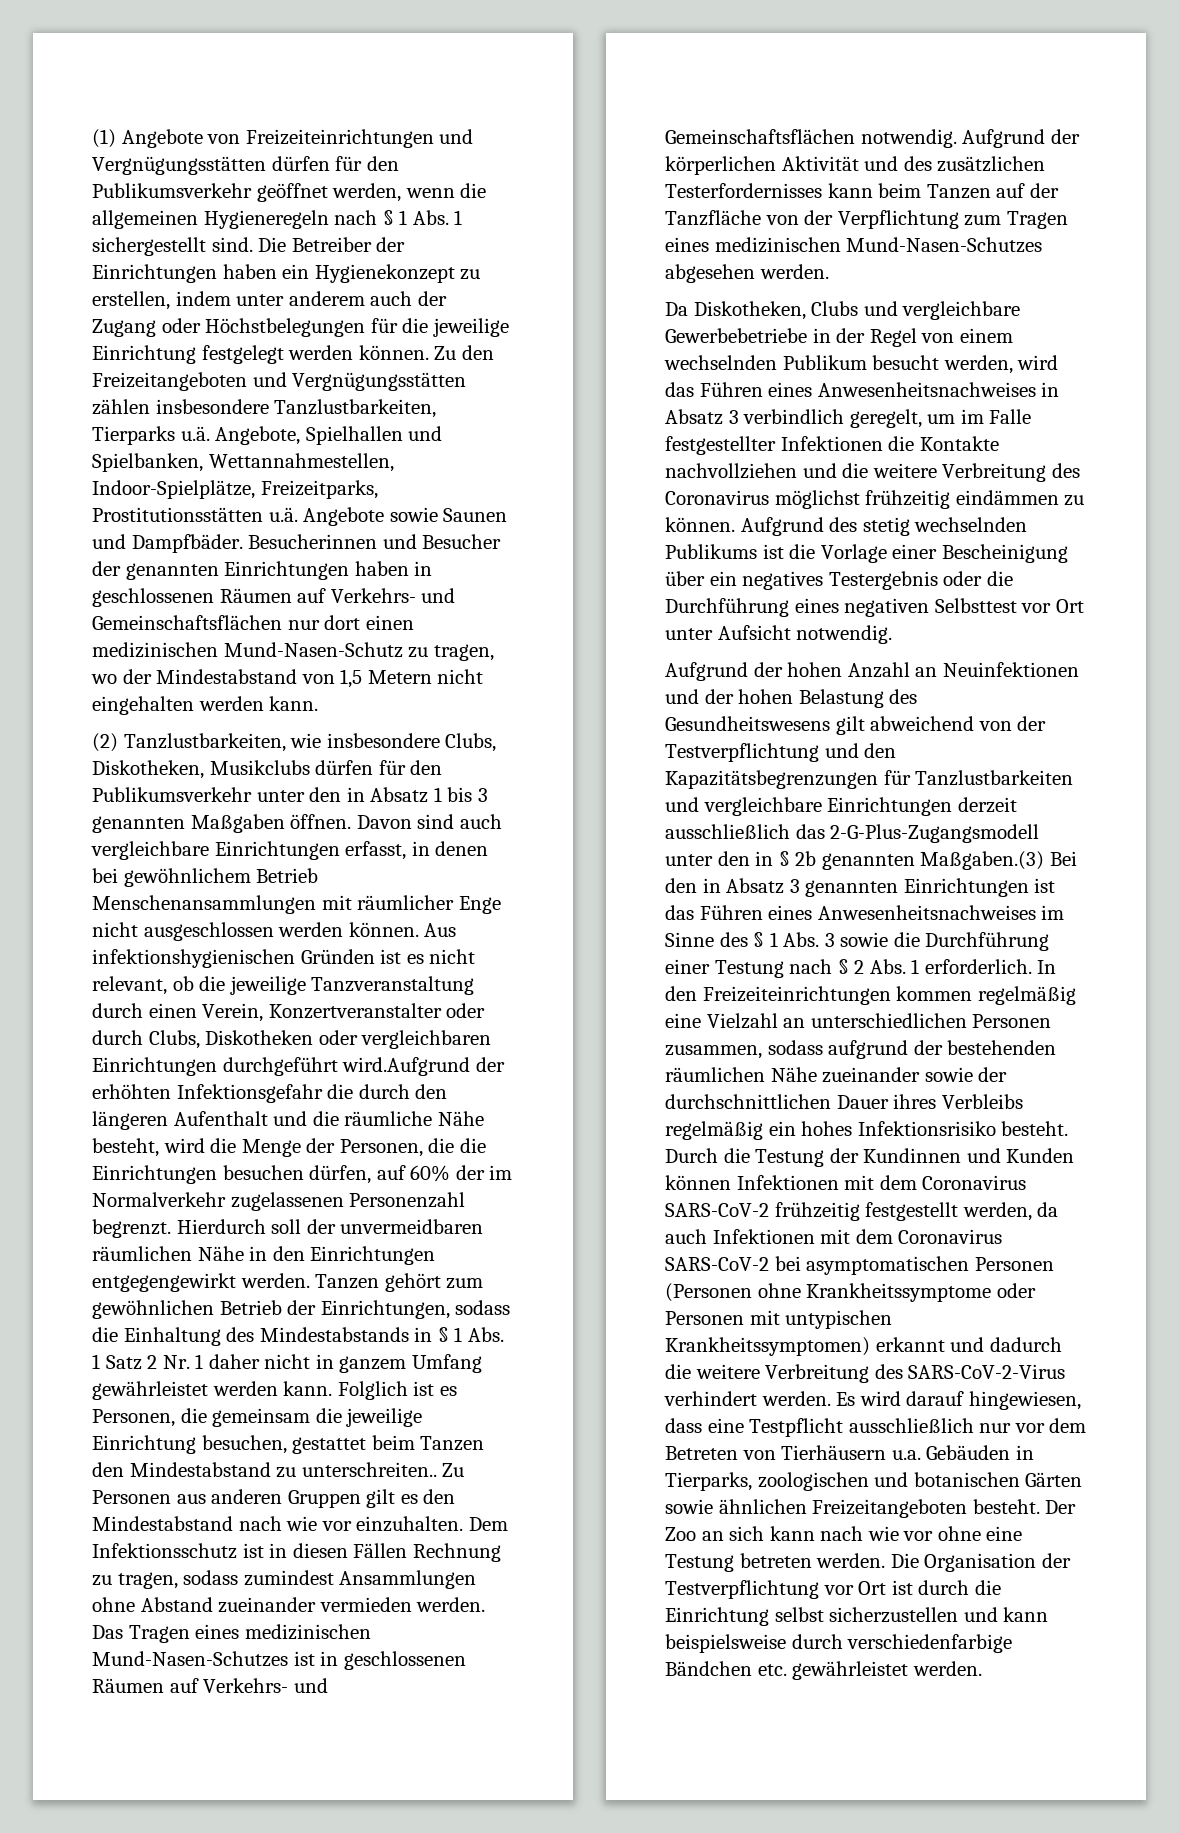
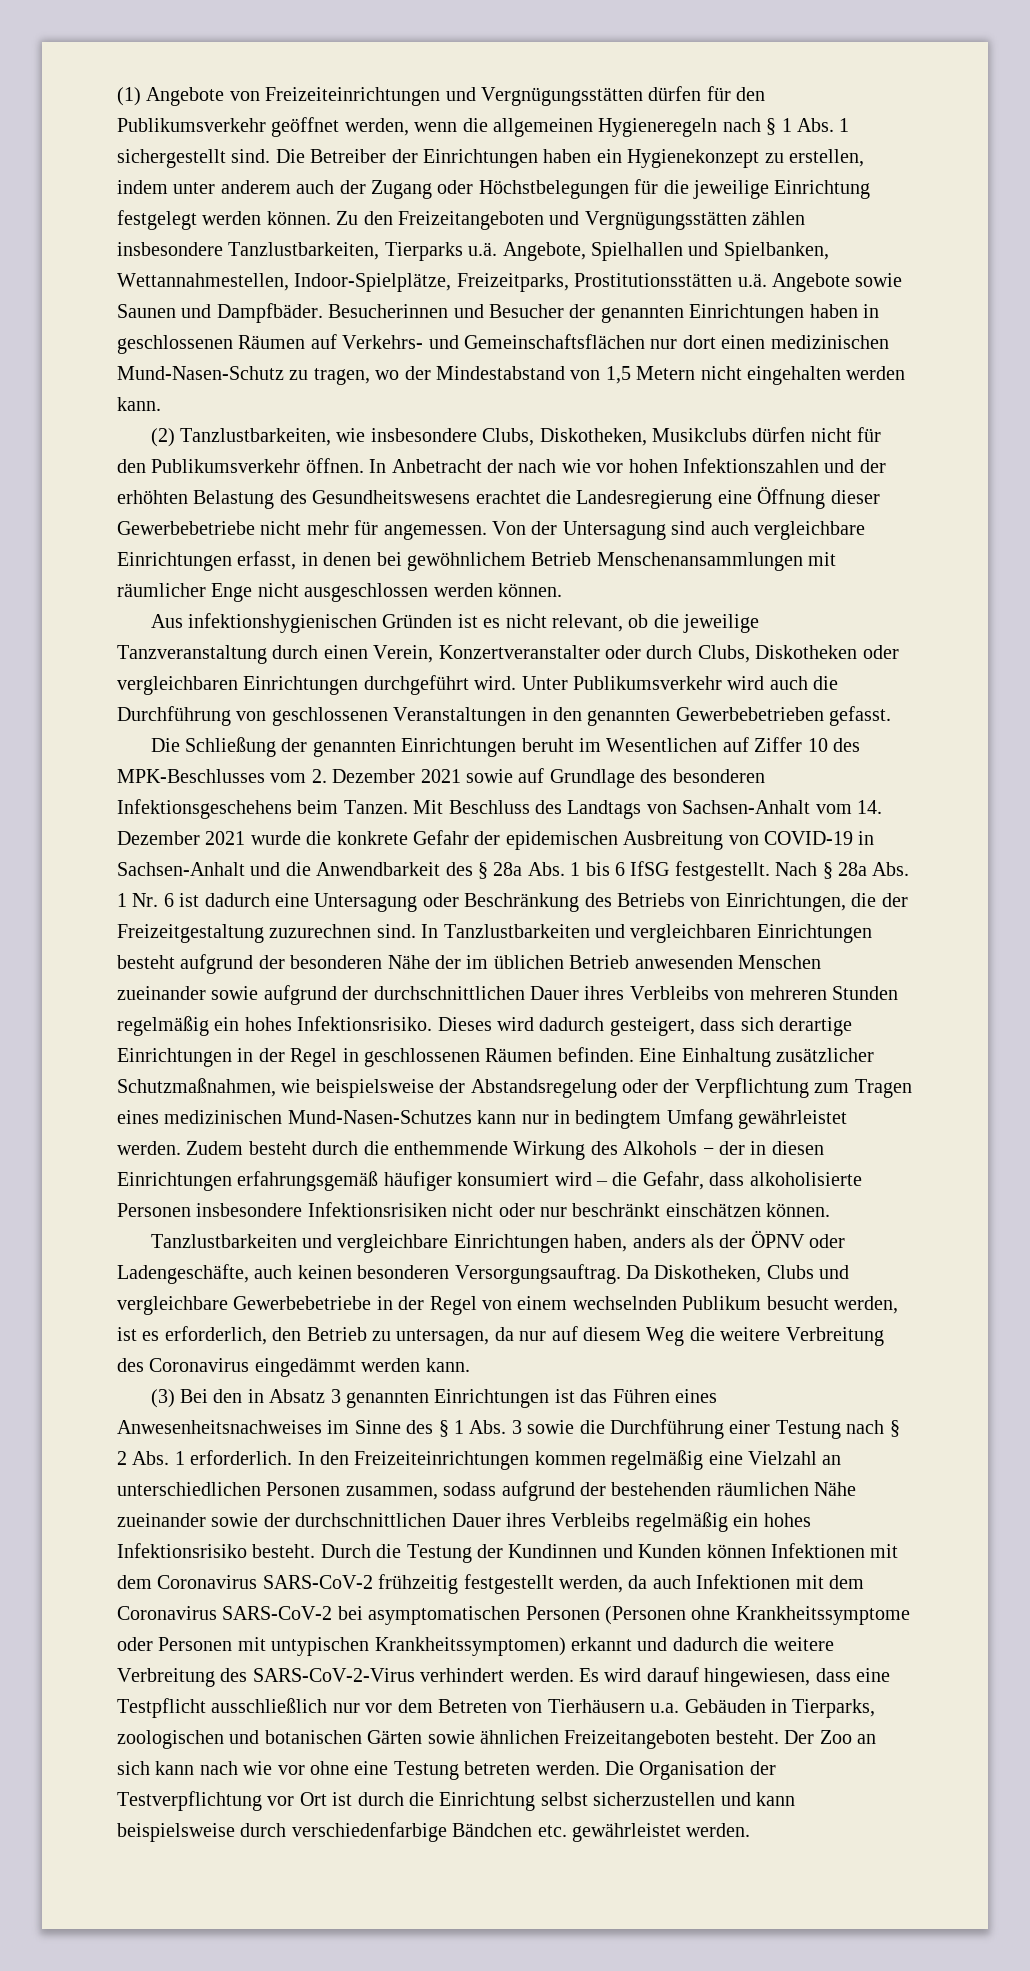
[378,760,443,775] [92,787,488,803] [92,814,412,833] für den Publikumsverkehr unter den in Absatz 1 bis 3 genannten Maßgaben öffnen. Davon -> [810,427,882,442] [117,458,886,473] [117,486,880,509] [117,520,666,540] nicht für den Publikumsverkehr öffnen. In Anbetracht der nach wie vor hohen Infektionszahlen und der erhöhten Belastung des Gesundheitswesens erachtet die Landesregierung eine Öffnung dieser Gewerbebetriebe nicht mehr für angemessen. Von der Untersagung
(419, 929) none -> (562, 590) //
[342,1057,505,1076] [92,1084,448,1103] [92,1111,484,1130] [92,1138,486,1157] [92,1165,513,1184] [92,1192,466,1211] [92,1219,484,1238] [92,1246,436,1265] [92,1273,484,1292] [92,1300,511,1319] [92,1327,504,1346] [92,1354,482,1373] [92,1381,457,1400] [92,1408,423,1427] [92,1435,485,1454] [92,1462,465,1478] [92,1489,456,1508] [92,1516,508,1532] [92,1543,501,1562] [92,1570,477,1589] [92,1597,486,1613] [92,1624,371,1643] [92,1651,466,1670] [92,1678,328,1693] [665,129,1080,148] [665,156,1046,175] [665,183,1059,199] [665,210,799,226] wird.Aufgrund der erhöhten Infektionsgefahr die durch den längeren Aufenthalt und die räumliche Nähe besteht, wird die Menge der Personen, die die Einrichtungen besuchen dürfen, auf 60% der im Normalverkehr zugelassenen Personenzahl begrenzt. Hierdurch soll der unvermeidbaren räumlichen Nähe in den Einrichtungen entgegengewirkt werden. Tanzen gehört zum gewöhnlichen Betrieb der Einrichtungen, sodass die Einhaltung des Mindestabstands in § 1 Abs. 1 Satz 2 Nr. 1 daher nicht in ganzem Umfang gewährleistet werden kann. Folglich ist es Personen, die gemeinsam die jeweilige Einrichtung besuchen, gestattet beim Tanzen den Mindestabstand zu unterschreiten.. Zu Personen aus anderen Gruppen gilt es den Mindestabstand nach wie vor einzuhalten. Dem Infektionsschutz ist in diesen Fällen Rechnung zu tragen, sodass zumindest Ansammlungen ohne Abstand zueinander vermieden werden. Das Tragen eines medizinischen Mund-Nasen-Schutzes ist in geschlossenen Räumen auf Verkehrs- und Gemeinschaftsflächen notwendig. Aufgrund der körperlichen Aktivität und des zusätzlichen Testerfordernisses kann beim Tanzen auf der Tanzfläche von -> [474,676,839,690] [117,706,892,726] [150,737,861,757] [117,768,765,788] [117,799,882,819] [117,830,875,850] [117,861,910,881] [117,893,908,912] [117,924,872,943] [117,954,821,974] [117,985,898,1005] [117,1016,852,1036] [117,1047,874,1067] [117,1078,658,1098] wird. Unter Publikumsverkehr wird auch die Durchführung von geschlossenen Veranstaltungen in den genannten Gewerbebetrieben gefasst. // Die Schließung der genannten Einrichtungen beruht im Wesentlichen auf Ziffer 10 des MPK-Beschlusses vom 2. Dezember 2021 sowie auf Grundlage des besonderen Infektionsgeschehens beim Tanzen. Mit Beschluss des Landtags von Sachsen-Anhalt vom 14. Dezember 2021 wurde die konkrete Gefahr der epidemischen Ausbreitung von COVID-19 in Sachsen-Anhalt und die Anwendbarkeit des § 28a Abs. 1 bis 6 IfSG festgestellt. Nach § 28a Abs. 1 Nr. 6 ist dadurch eine Untersagung oder Beschränkung des Betriebs von Einrichtungen, die der Freizeitgestaltung zuzurechnen sind. In Tanzlustbarkeiten und vergleichbaren Einrichtungen besteht aufgrund der besonderen Nähe der im üblichen Betrieb anwesenden Menschen zueinander sowie aufgrund der durchschnittlichen Dauer ihres Verbleibs von mehreren Stunden regelmäßig ein hohes Infektionsrisiko. Dieses wird dadurch gesteigert, dass sich derartige Einrichtungen in der Regel in geschlossenen Räumen befinden. Eine Einhaltung zusätzlicher Schutzmaßnahmen, wie beispielsweise der Abstandsregelung oder
[665,264,829,283] abgesehen werden. // -> [477,1109,848,1129] [117,1141,824,1160] [117,1171,862,1191] [117,1202,831,1217] [150,1230,846,1253] [117,1264,621,1284] kann nur in bedingtem Umfang gewährleistet werden. Zudem besteht durch die enthemmende Wirkung des Alkohols − der in diesen Einrichtungen erfahrungsgemäß häufiger konsumiert wird – die Gefahr, dass alkoholisierte Personen insbesondere Infektionsrisiken nicht oder nur beschränkt einschätzen können. // Tanzlustbarkeiten und vergleichbare Einrichtungen haben, anders als der ÖPNV oder Ladengeschäfte, auch keinen besonderen Versorgungsauftrag.
[1017,355,1059,370] [665,382,1060,397] [665,409,1032,428] [665,436,999,455] [665,463,837,479] wird das Führen eines Anwesenheitsnachweises in Absatz 3 verbindlich geregelt, um im Falle festgestellter Infektionen die Kontakte nachvollziehen und -> [117,1326,685,1346] ist es erforderlich, den Betrieb zu untersagen, da nur auf diesem Weg
[774,490,1085,509] [665,517,1028,536] [665,544,1068,563] [665,571,1013,590] [665,598,1084,617] [665,625,893,644] [665,662,1079,681] [665,689,918,708] [665,716,1047,735] [665,743,897,762] [665,770,1074,789] [665,797,1017,816] [665,824,1040,843] [665,851,1045,870] möglichst frühzeitig eindämmen zu können. Aufgrund des stetig wechselnden Publikums ist die Vorlage einer Bescheinigung über ein negatives Testergebnis oder die Durchführung eines negativen Selbsttest vor Ort unter Aufsicht notwendig. // Aufgrund der hohen Anzahl an Neuinfektionen und der hohen Belastung des Gesundheitswesens gilt abweichend von der Testverpflichtung und den Kapazitätsbegrenzungen für Tanzlustbarkeiten und vergleichbare Einrichtungen derzeit ausschließlich das 2-G-Plus-Zugangsmodell unter den in § 2b genannten Maßgaben.(3) -> [254,1358,470,1377] [150,1389,175,1408] eingedämmt werden kann. // (3)

